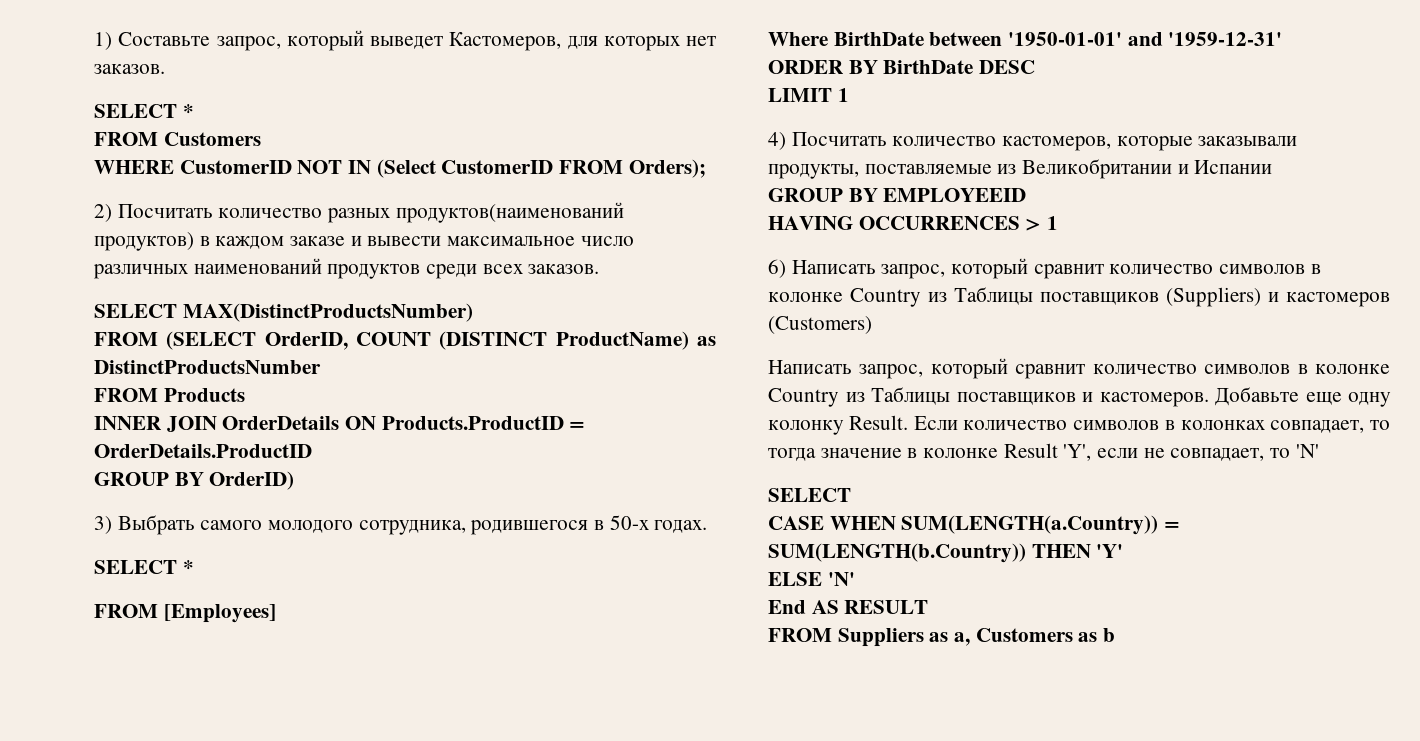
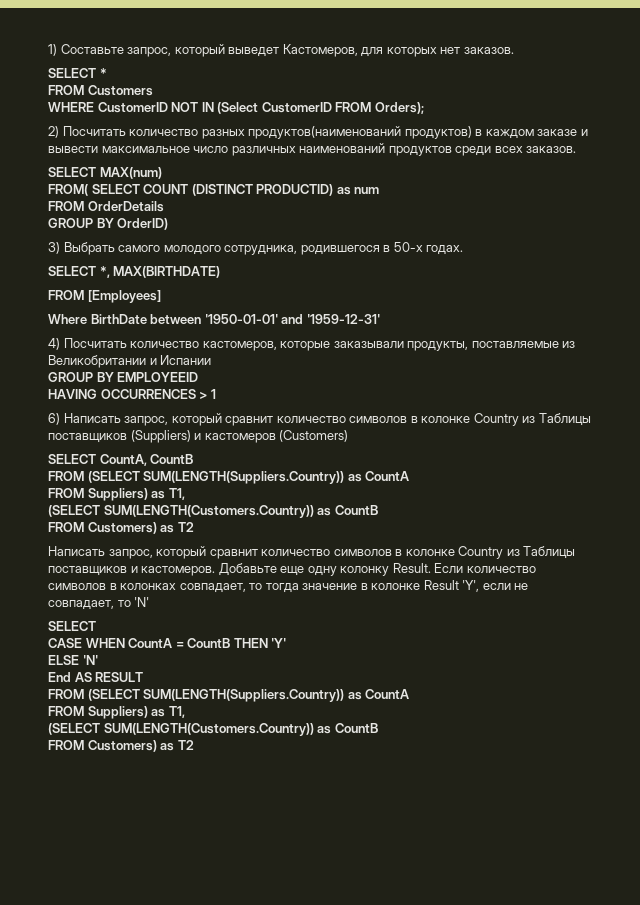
[182,303,473,322] [94,331,716,350] [94,360,321,374] [94,388,245,402] [94,416,586,432] [94,444,312,458] MAX(DistinctProductsNumber) // FROM (SELECT OrderID, COUNT (DISTINCT ProductName) as DistinctProductsNumber // FROM Products // INNER JOIN OrderDetails ON Products.ProductID = OrderDetails.ProductID -> [99,167,162,179] [48,184,380,196] [48,201,164,212] MAX(num) // FROM( SELECT COUNT (DISTINCT PRODUCTID) as num // FROM OrderDetails
[182,560,194,574] * -> [99,266,221,278] *, MAX(BIRTHDATE)
[768,60,1036,74] [768,88,849,102] // ORDER BY BirthDate DESC // LIMIT 1 -> (380, 319) none
(872, 325) none -> [48,454,194,466] [48,471,410,484] [48,488,185,501] [48,505,378,518] [48,522,194,534] // SELECT CountA, CountB // FROM (SELECT SUM(LENGTH(Suppliers.Country)) as CountA // FROM Suppliers) as T1, // (SELECT SUM(LENGTH(Customers.Country)) as CountB // FROM Customers) as T2
[901,515,1181,535] [768,543,1026,563] SUM(LENGTH(a.Country)) = SUM(LENGTH(b.Country)) -> [128,638,231,648] CountA = CountB
[837,628,1116,647] Suppliers as a, Customers as b -> [87,689,410,702] [48,706,185,719] [48,723,378,736] [48,740,194,752] (SELECT SUM(LENGTH(Suppliers.Country)) as CountA // FROM Suppliers) as T1, // (SELECT SUM(LENGTH(Customers.Country)) as CountB // FROM Customers) as T2

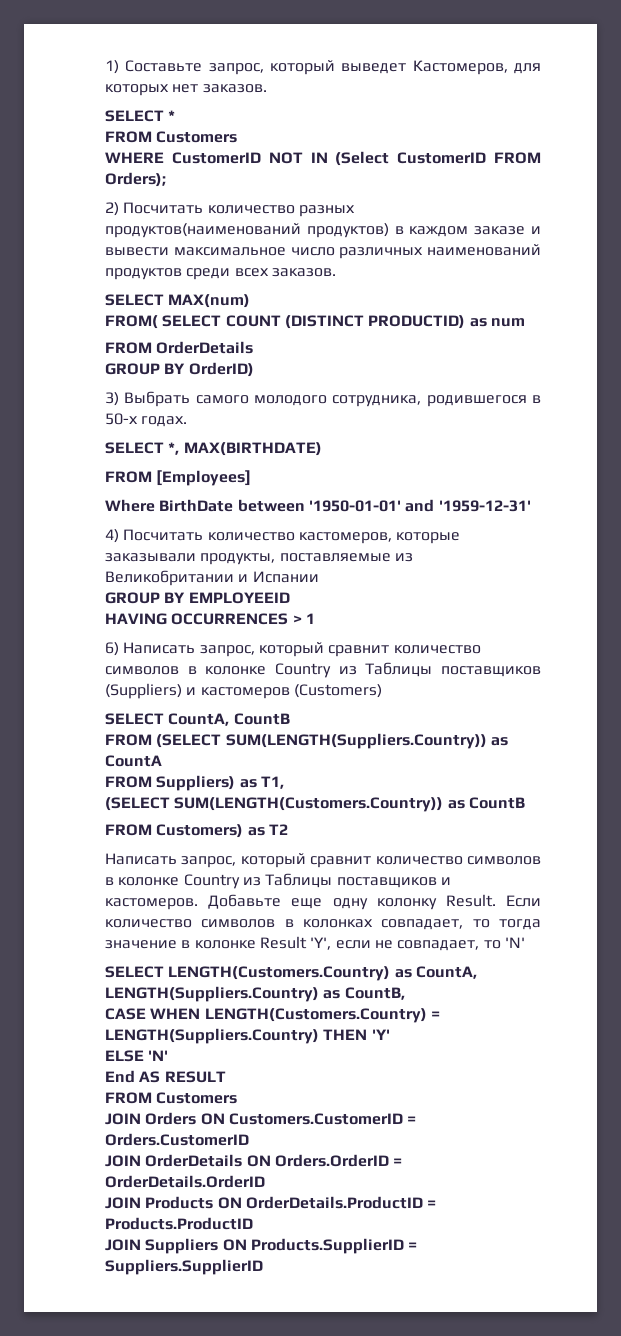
(96, 626) none -> [168,966,477,981] [105,986,405,1002] LENGTH(Customers.Country) as CountA, LENGTH(Suppliers.Country) as CountB,
[128,638,231,648] CountA = CountB -> [204,1008,440,1023] [105,1028,319,1044] LENGTH(Customers.Country) = LENGTH(Suppliers.Country)
[87,689,410,702] [48,706,185,719] [48,723,378,736] [48,740,194,752] (SELECT SUM(LENGTH(Suppliers.Country)) as CountA // FROM Suppliers) as T1, // (SELECT SUM(LENGTH(Customers.Country)) as CountB // FROM Customers) as T2 -> [156,1092,238,1104] [105,1112,417,1125] [105,1133,249,1146] [105,1154,403,1167] [105,1175,265,1188] [105,1196,437,1209] [105,1217,253,1230] [105,1238,418,1254] [105,1259,263,1275] Customers // JOIN Orders ON Customers.CustomerID = Orders.CustomerID // JOIN OrderDetails ON Orders.OrderID = OrderDetails.OrderID // JOIN Products ON OrderDetails.ProductID = Products.ProductID // JOIN Suppliers ON Products.SupplierID = Suppliers.SupplierID

